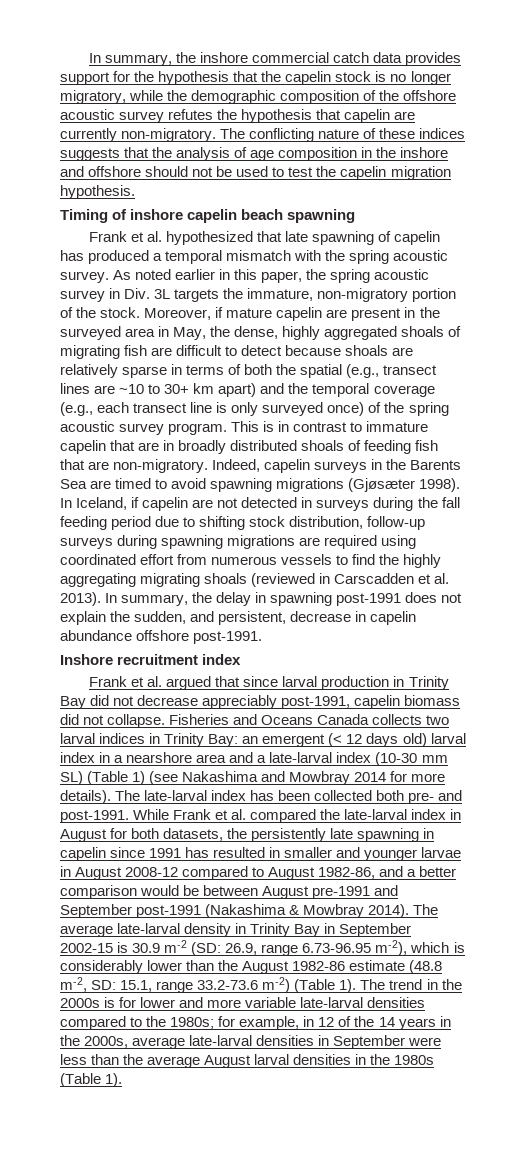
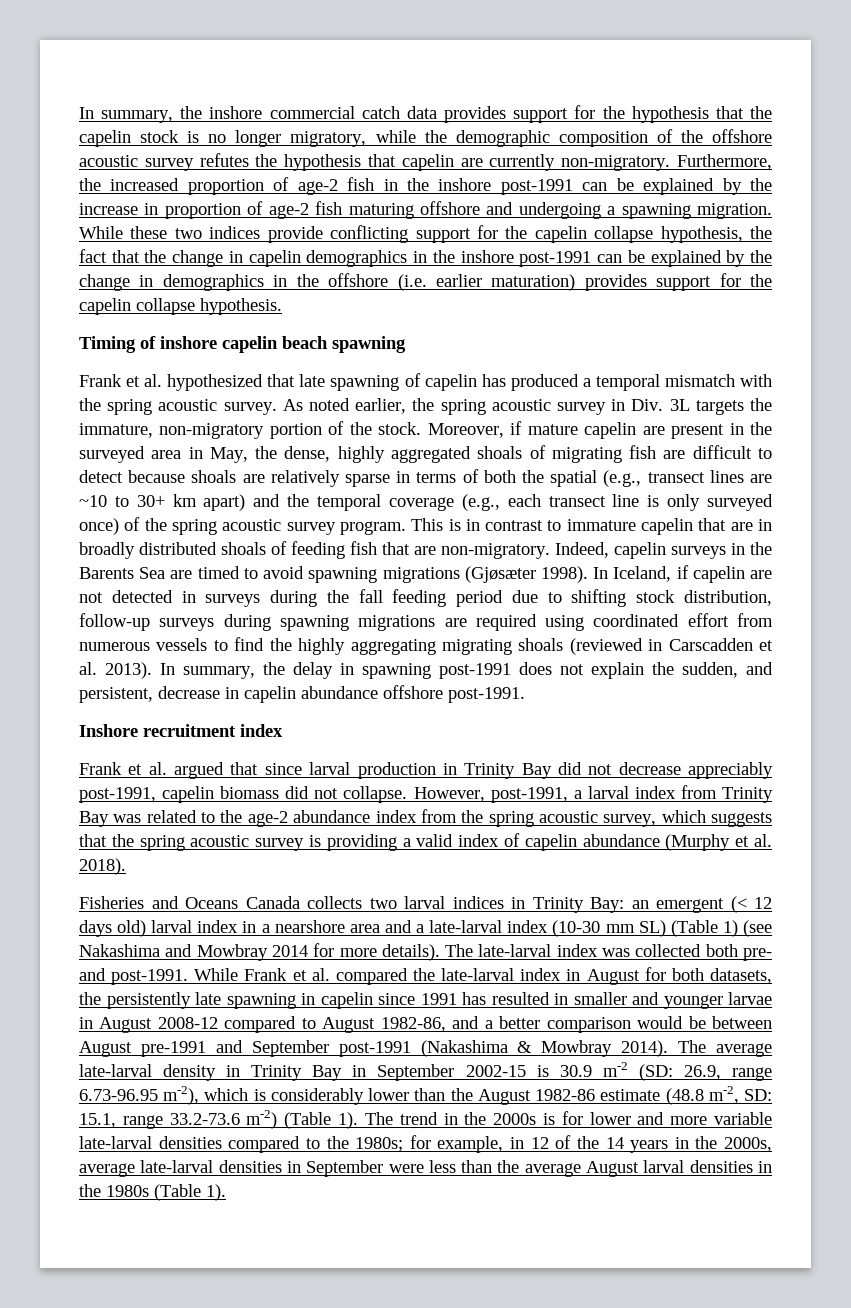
[220,128,466,142] [60,147,449,161] [60,166,451,180] The conflicting nature of these indices suggests that the analysis of age composition in the inshore and offshore should not be used to test the capelin migration -> [677,154,772,170] [79,177,773,195] [79,201,772,219] [79,225,772,243] [79,249,773,267] [79,273,772,291] [79,298,195,315] Furthermore, the increased proportion of age-2 fish in the inshore post-1991 can be explained by the increase in proportion of age-2 fish maturing offshore and undergoing a spawning migration. While these two indices provide conflicting support for the capelin collapse hypothesis, the fact that the change in capelin demographics in the inshore post-1991 can be explained by the change in demographics in the offshore (i.e. earlier maturation) provides support for the capelin collapse
[175,269,303,283] earlier in this paper, -> [355,398,407,414] earlier,
(166, 721) none -> [413,785,774,803] [79,809,772,827] [79,833,772,851] [79,858,126,875] However, post-1991, a larval index from Trinity Bay was related to the age-2 abundance index from the spring acoustic survey, which suggests that the spring acoustic survey is providing a valid index of capelin abundance (Murphy et al. 2018). //
[250,790,311,801] has been -> [602,948,631,957] was

